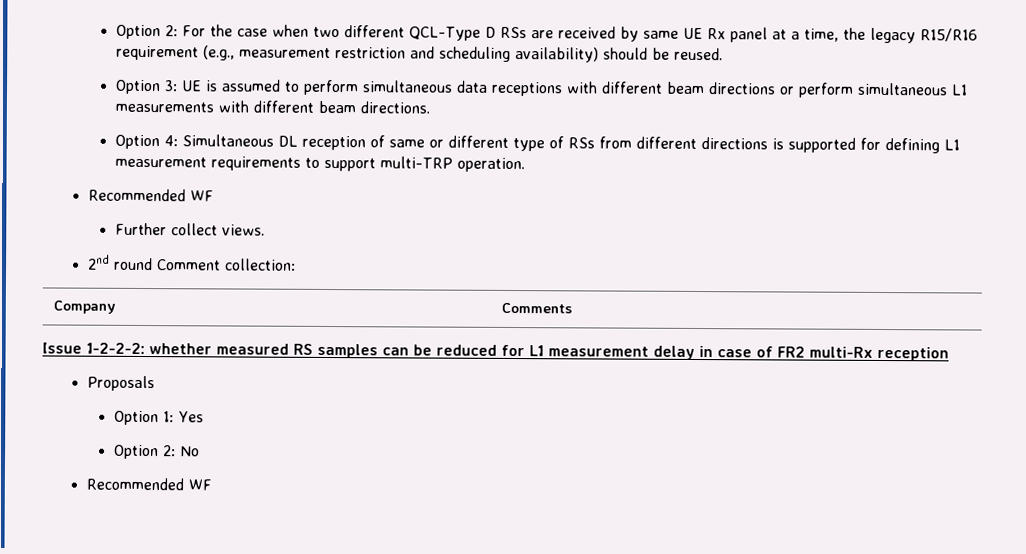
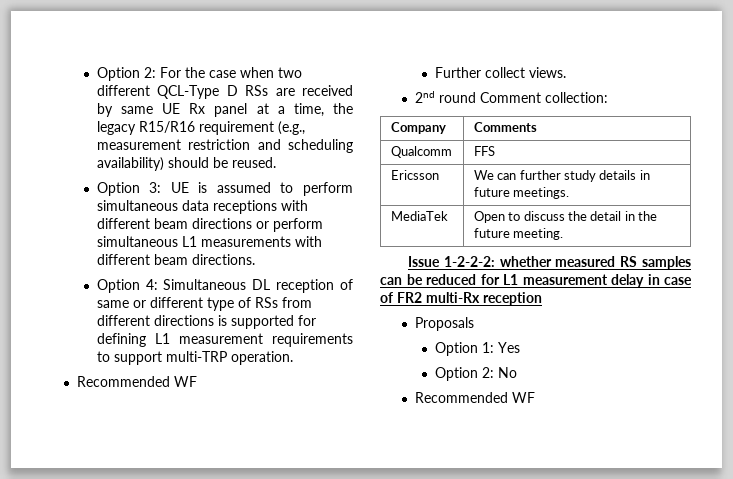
(572, 308) none -> [390,146,452,158] [473,146,495,156] [390,170,439,180] [473,170,650,182] [473,187,570,199] [390,211,448,221] [473,211,658,223] [473,228,564,240] // Qualcomm | FFS // Ericsson | We can further study details in future meetings. // MediaTek | Open to discuss the detail in the future meeting.

